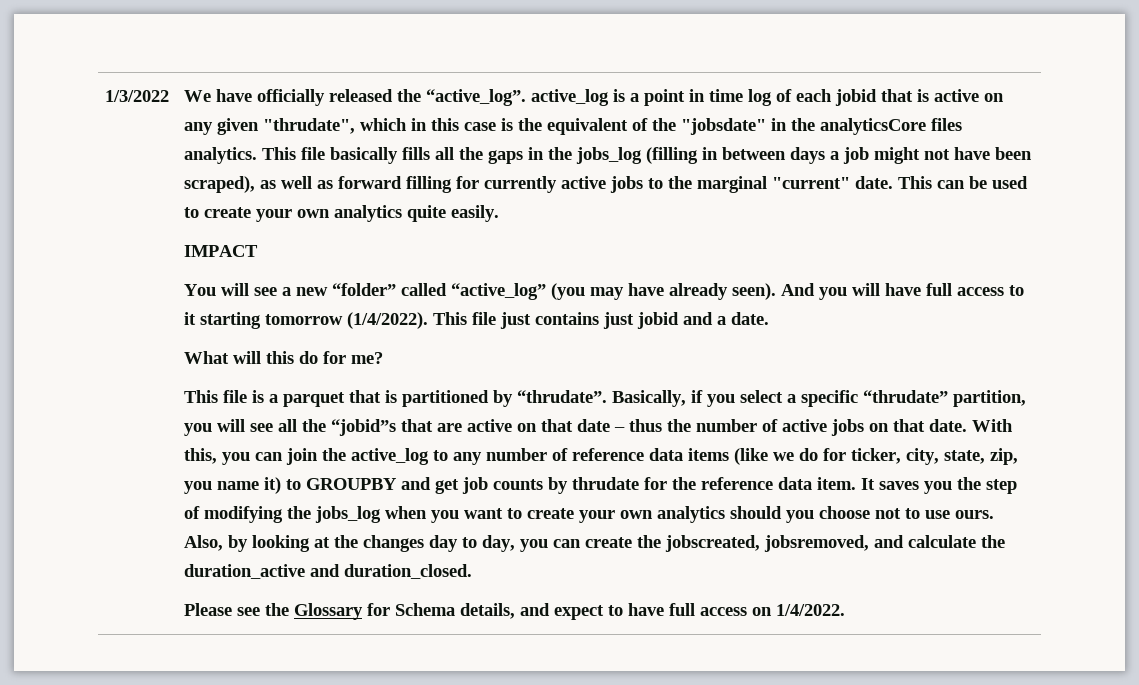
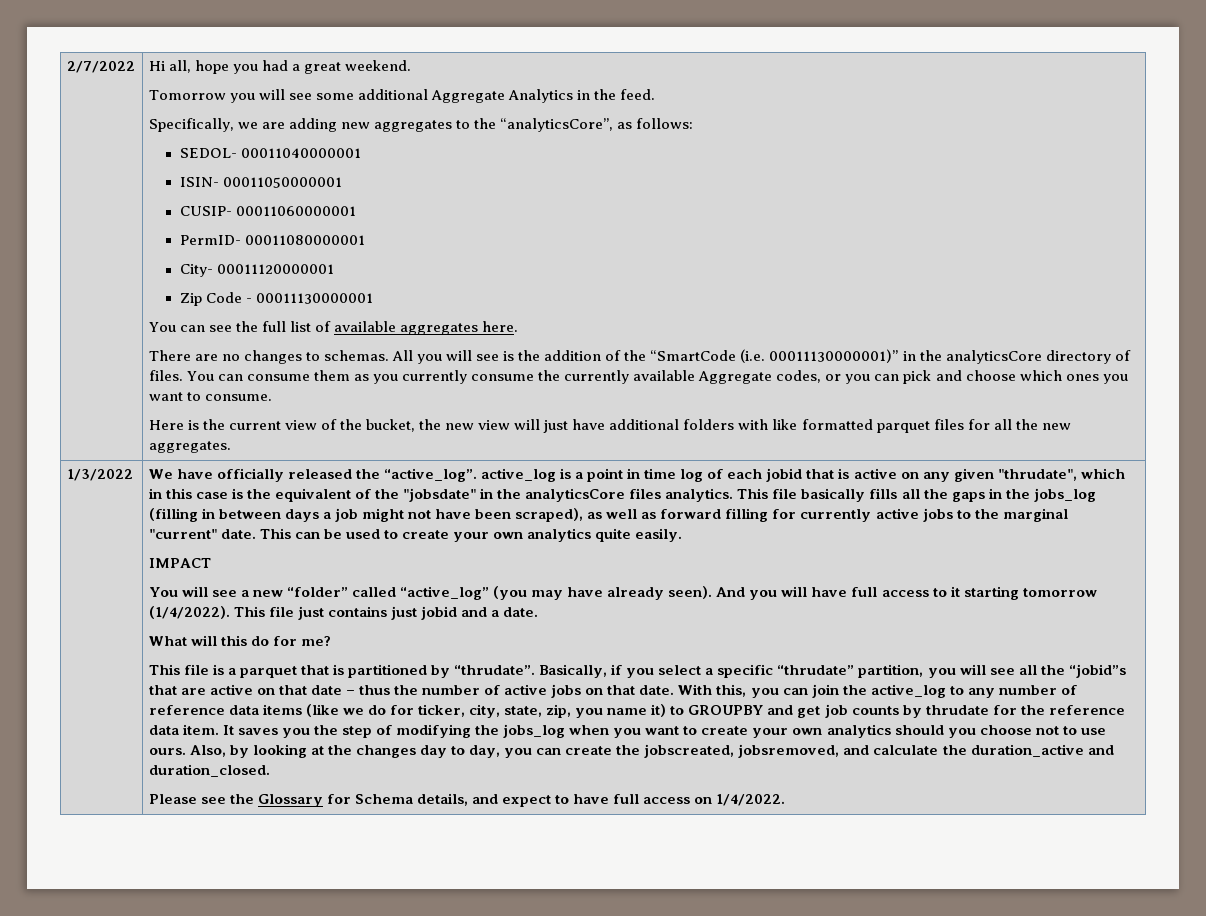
(105, 96) none -> [66,61,135,73] [148,60,411,74] [148,89,656,103] [148,118,694,132] [179,148,361,158] [179,177,342,188] [179,206,356,216] [179,235,365,245] [179,264,334,277] [179,292,373,306] [148,321,519,335] [148,349,1131,364] [148,370,1128,384] [148,392,272,401] [148,419,1071,433] [148,441,231,453] 2/7/2022 | Hi all, hope you had a great weekend. // Tomorrow you will see some additional Aggregate Analytics in the feed. // Specifically, we are adding new aggregates to the “analyticsCore”, as follows: // SEDOL- 00011040000001 // ISIN- 00011050000001 // CUSIP- 00011060000001 // PermID- 00011080000001 // City- 00011120000001 // Zip Code - 00011130000001 // You can see the full list of available aggregates here. // There are no changes to schemas. All you will see is the addition of the “SmartCode (i.e. 00011130000001)” in the analyticsCore directory of files. You can consume them as you currently consume the currently available Aggregate codes, or you can pick and choose which ones you want to consume. // Here is the current view of the bucket, the new view will just have additional folders with like formatted parquet files for all the new aggregates. //

